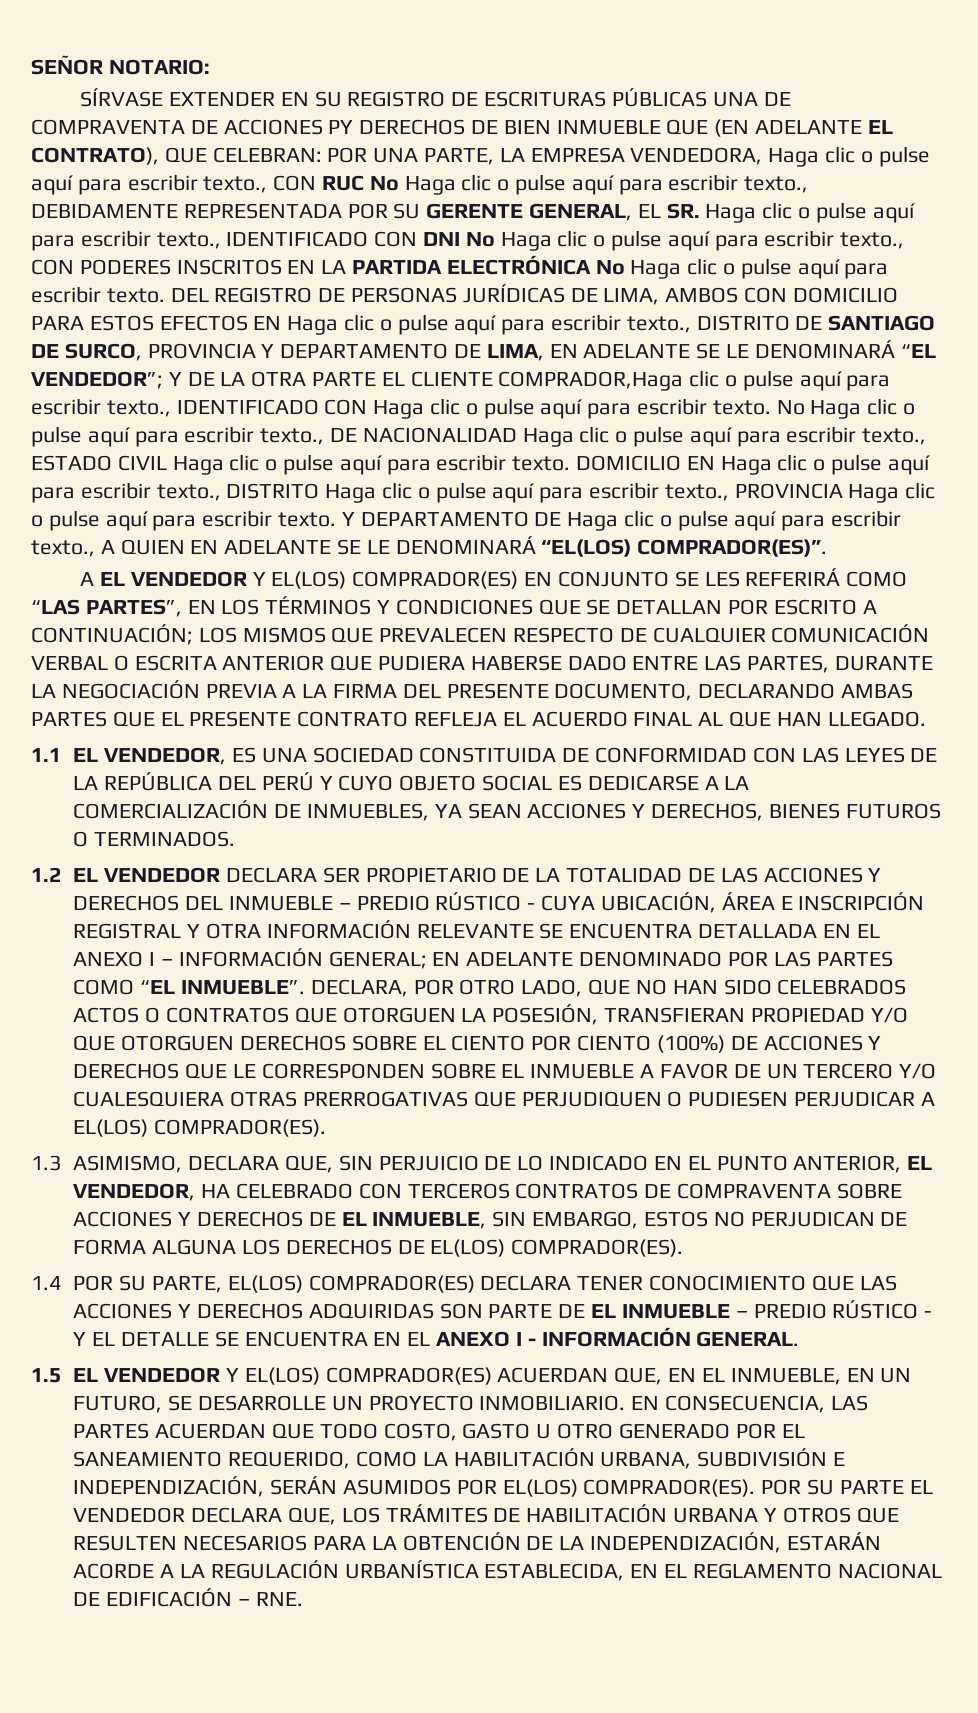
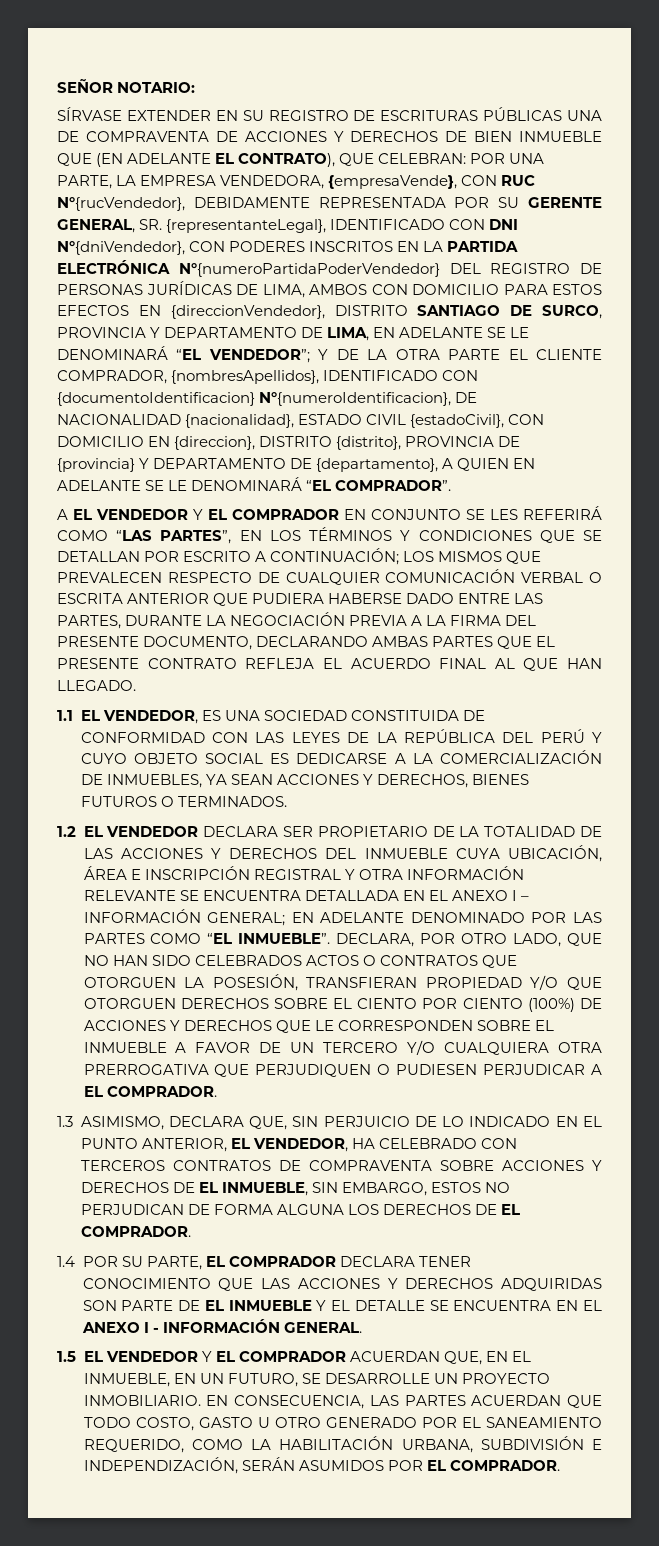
[328,120,354,134] PY -> [333,131,344,142] Y
[768,146,930,167] [31,174,809,195] Haga clic o pulse aquí para escribir texto., CON RUC No Haga clic o pulse aquí para escribir texto., -> [328,175,536,189] [57,197,185,211] {empresaVende}, CON RUC N°{rucVendedor},
[637,202,915,223] [31,230,905,251] EL SR. Haga clic o pulse aquí para escribir texto., IDENTIFICADO CON DNI No Haga clic o pulse aquí para escribir texto., -> [139,219,519,233] [57,241,185,255] SR. {representanteLegal}, IDENTIFICADO CON DNI N°{dniVendedor},
[595,258,889,279] [31,286,165,303] No Haga clic o pulse aquí para escribir texto. -> [178,263,440,277] N°{numeroPartidaPoderVendedor}
[287,314,823,335] Haga clic o pulse aquí para escribir texto., DISTRITO DE -> [170,305,408,319] {direccionVendedor}, DISTRITO
[498,370,891,391] [31,398,916,419] [31,426,927,447] [31,454,930,475] [31,482,936,503] [31,510,902,531] [31,540,95,557] COMPRADOR,Haga clic o pulse aquí para escribir texto., IDENTIFICADO CON Haga clic o pulse aquí para escribir texto. No Haga clic o pulse aquí para escribir texto., DE NACIONALIDAD Haga clic o pulse aquí para escribir texto., ESTADO CIVIL Haga clic o pulse aquí para escribir texto. DOMICILIO EN Haga clic o pulse aquí para escribir texto., DISTRITO Haga clic o pulse aquí para escribir texto., PROVINCIA Haga clic o pulse aquí para escribir texto. Y DEPARTAMENTO DE Haga clic o pulse aquí para escribir texto., -> [57,370,479,384] [57,392,478,406] [57,414,545,428] [57,436,521,450] [57,458,439,472] COMPRADOR, {nombresApellidos}, IDENTIFICADO CON {documentoIdentificacion} N°{numeroIdentificacion}, DE NACIONALIDAD {nacionalidad}, ESTADO CIVIL {estadoCivil}, CON DOMICILIO EN {direccion}, DISTRITO {distrito}, PROVINCIA DE {provincia} Y DEPARTAMENTO DE {departamento},
[541,539,828,557] “EL(LOS) COMPRADOR(ES)”. -> [306,480,452,491] “EL COMPRADOR”.
[271,571,519,589] EL(LOS) COMPRADOR(ES) -> [208,509,339,520] EL COMPRADOR
[338,892,536,911] – PREDIO RÚSTICO - -> (448, 853) none
[73,1091,469,1107] CUALESQUIERA OTRAS PRERROGATIVAS -> [444,1042,602,1055] [83,1064,209,1075] CUALQUIERA OTRA PRERROGATIVA
[73,1119,327,1137] EL(LOS) COMPRADOR(ES). -> [83,1086,217,1097] EL COMPRADOR.
[430,1239,684,1257] EL(LOS) COMPRADOR(ES). -> [500,1204,520,1215] [80,1226,191,1237] EL COMPRADOR.
[227,1275,475,1293] EL(LOS) COMPRADOR(ES) -> [205,1256,336,1267] EL COMPRADOR
[735,1300,933,1319] – PREDIO RÚSTICO - -> (312, 1305) none
[244,1367,492,1385] EL(LOS) COMPRADOR(ES) -> [215,1351,346,1362] EL COMPRADOR
[502,1479,933,1497] [73,1504,899,1525] [73,1532,881,1553] [73,1560,942,1581] [73,1588,303,1607] EL(LOS) COMPRADOR(ES). POR SU PARTE EL VENDEDOR DECLARA QUE, LOS TRÁMITES DE HABILITACIÓN URBANA Y OTROS QUE RESULTEN NECESARIOS PARA LA OBTENCIÓN DE LA INDEPENDIZACIÓN, ESTARÁN ACORDE A LA REGULACIÓN URBANÍSTICA ESTABLECIDA, EN EL REGLAMENTO NACIONAL DE EDIFICACIÓN – RNE. -> [426,1460,560,1471] EL COMPRADOR.

